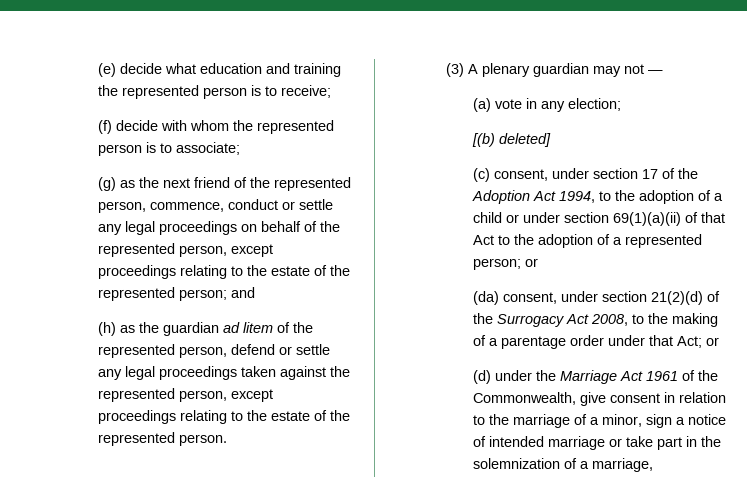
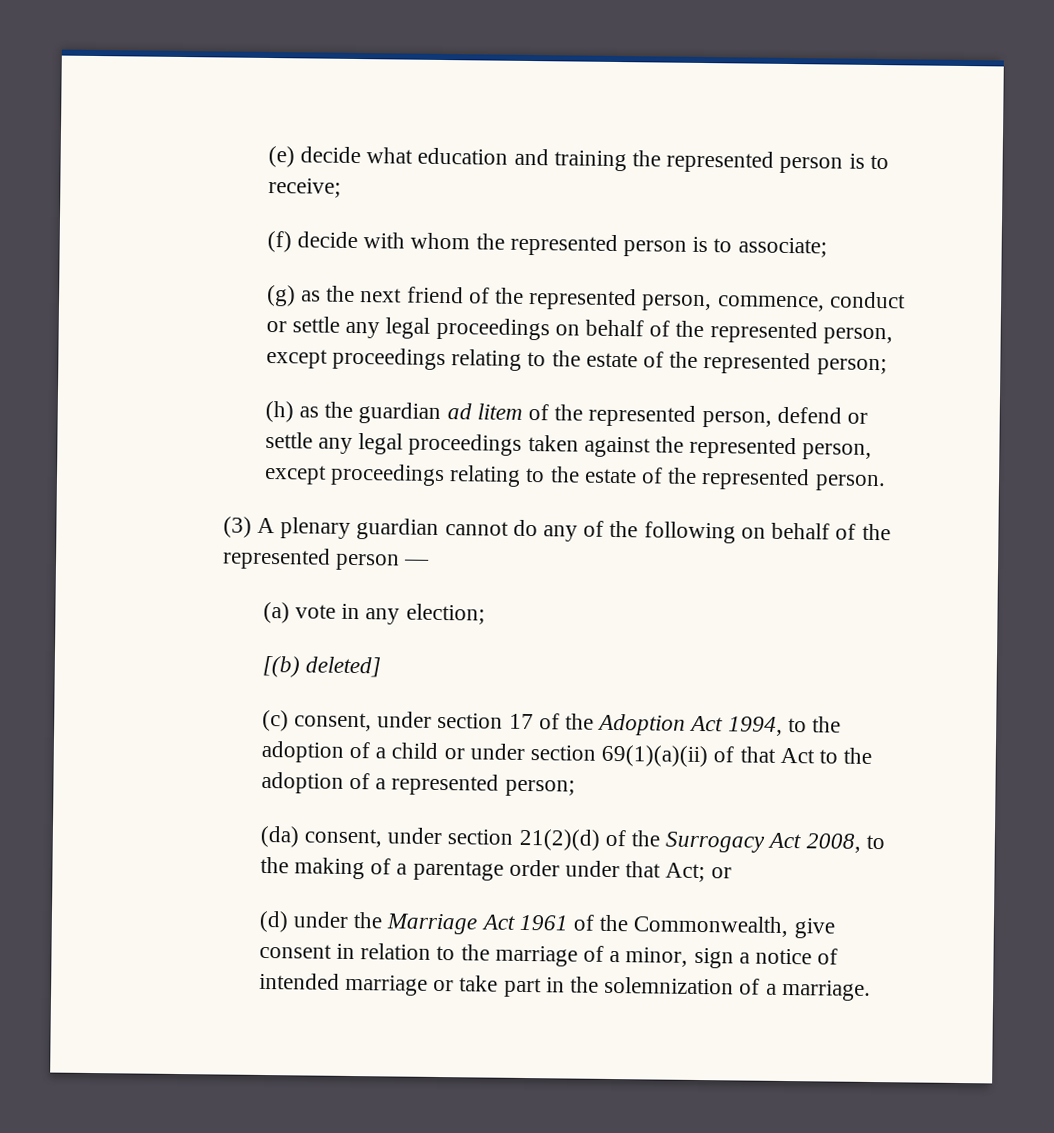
[230,287,255,298] and -> (887, 367) none
[593,64,645,77] may not -> [444,519,891,544] [221,547,400,571] cannot do any of the following on behalf of the represented person
[524,258,538,267] or -> (575, 788) none
[591,458,653,472] marriage, -> [781,979,871,1001] marriage.

